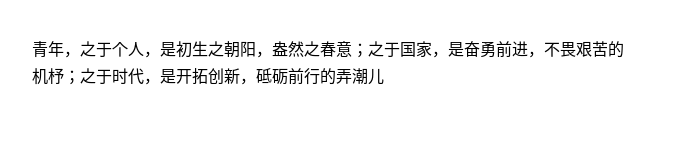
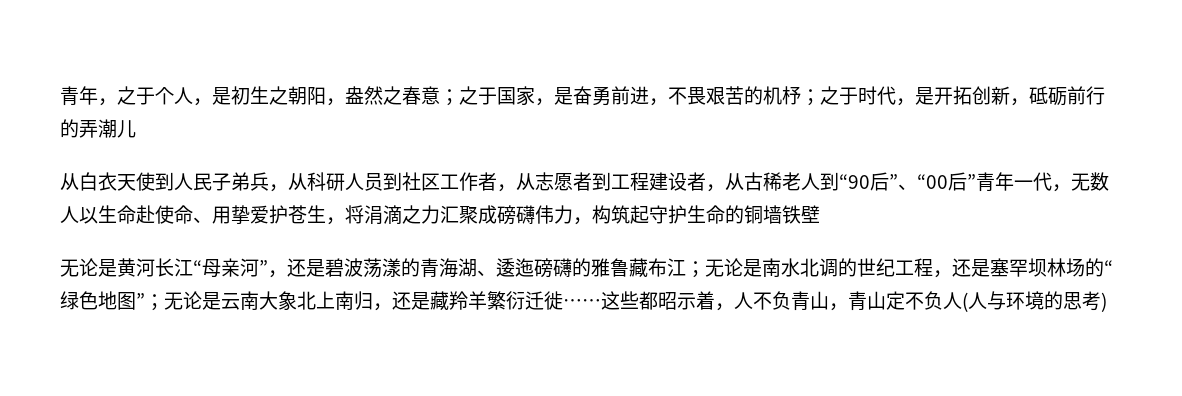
(384, 76) none -> [60,172,1109,192] [60,205,820,225] [60,258,1113,278] [60,291,1107,312] // 从白衣天使到人民子弟兵，从科研人员到社区工作者，从志愿者到工程建设者，从古稀老人到“90后”、“00后”青年一代，无数人以生命赴使命、用挚爱护苍生，将涓滴之力汇聚成磅礴伟力，构筑起守护生命的铜墙铁壁 // 无论是黄河长江“母亲河”，还是碧波荡漾的青海湖、逶迤磅礴的雅鲁藏布江；无论是南水北调的世纪工程，还是塞罕坝林场的“绿色地图”；无论是云南大象北上南归，还是藏羚羊繁衍迁徙……这些都昭示着，人不负青山，青山定不负人(人与环境的思考)

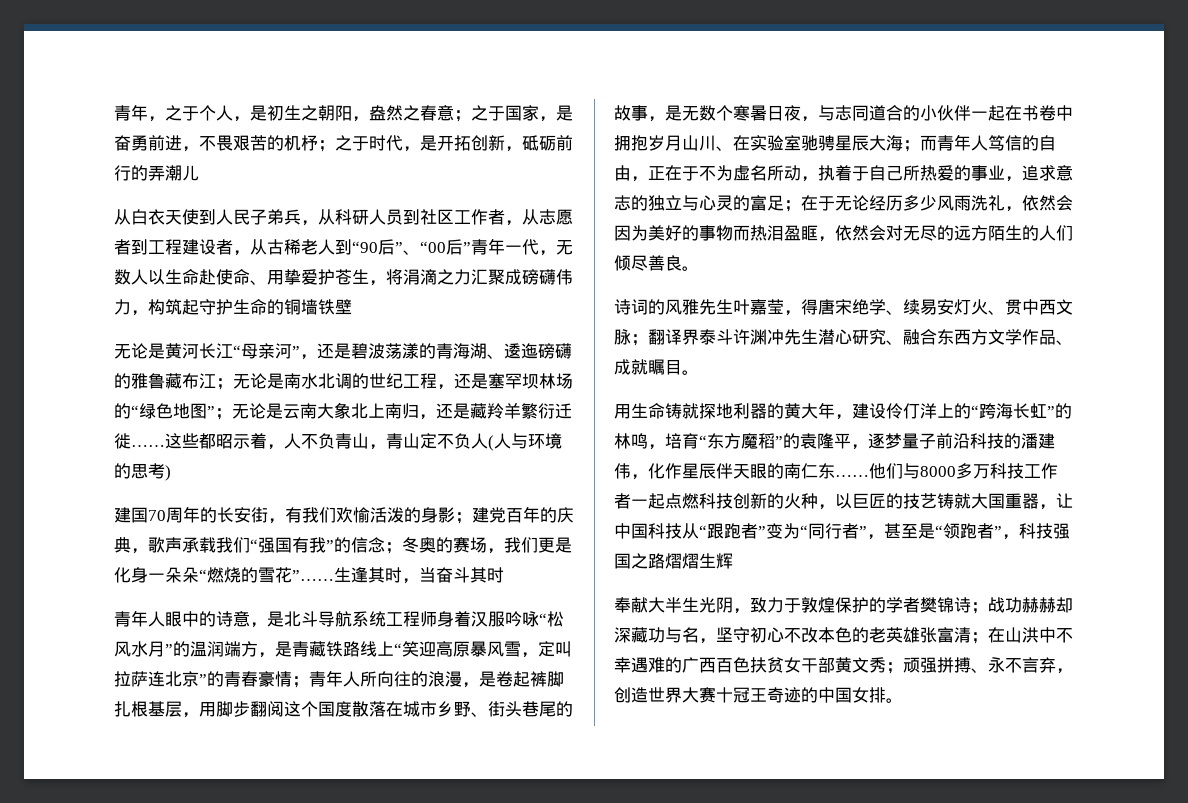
(1107, 302) none -> [114,506,574,524] [114,537,572,554] [114,567,504,584] [114,610,564,628] [114,641,572,658] [114,670,564,688] [114,701,573,718] [614,105,1073,122] [614,134,1056,152] [614,165,1073,182] [614,195,1073,212] [614,225,1073,242] [614,255,699,271] [614,299,1073,316] [614,329,1073,346] [614,359,699,375] [614,402,1072,420] [614,433,1055,450] [614,463,1058,480] [614,493,1073,510] [614,523,1070,540] [614,553,733,569] [614,597,1073,614] [614,627,1073,644] [614,657,1073,674] [614,687,903,703] // 建国70周年的长安街，有我们欢愉活泼的身影；建党百年的庆典，歌声承载我们“强国有我”的信念；冬奥的赛场，我们更是化身一朵朵“燃烧的雪花”……生逢其时，当奋斗其时 // 青年人眼中的诗意，是北斗导航系统工程师身着汉服吟咏“松风水月”的温润端方，是青藏铁路线上“笑迎高原暴风雪，定叫拉萨连北京”的青春豪情；青年人所向往的浪漫，是卷起裤脚扎根基层，用脚步翻阅这个国度散落在城市乡野、街头巷尾的故事，是无数个寒暑日夜，与志同道合的小伙伴一起在书卷中拥抱岁月山川、在实验室驰骋星辰大海；而青年人笃信的自由，正在于不为虚名所动，执着于自己所热爱的事业，追求意志的独立与心灵的富足；在于无论经历多少风雨洗礼，依然会因为美好的事物而热泪盈眶，依然会对无尽的远方陌生的人们倾尽善良。 // 诗词的风雅先生叶嘉莹，得唐宋绝学、续易安灯火、贯中西文脉；翻译界泰斗许渊冲先生潜心研究、融合东西方文学作品、成就瞩目。 // 用生命铸就探地利器的黄大年，建设伶仃洋上的“跨海长虹”的林鸣，培育“东方魔稻”的袁隆平，逐梦量子前沿科技的潘建伟，化作星辰伴天眼的南仁东……他们与8000多万科技工作者一起点燃科技创新的火种，以巨匠的技艺铸就大国重器，让中国科技从“跟跑者”变为“同行者”，甚至是“领跑者”，科技强国之路熠熠生辉 // 奉献大半生光阴，致力于敦煌保护的学者樊锦诗；战功赫赫却深藏功与名，坚守初心不改本色的老英雄张富清；在山洪中不幸遇难的广西百色扶贫女干部黄文秀；顽强拼搏、永不言弃，创造世界大赛十冠王奇迹的中国女排。

